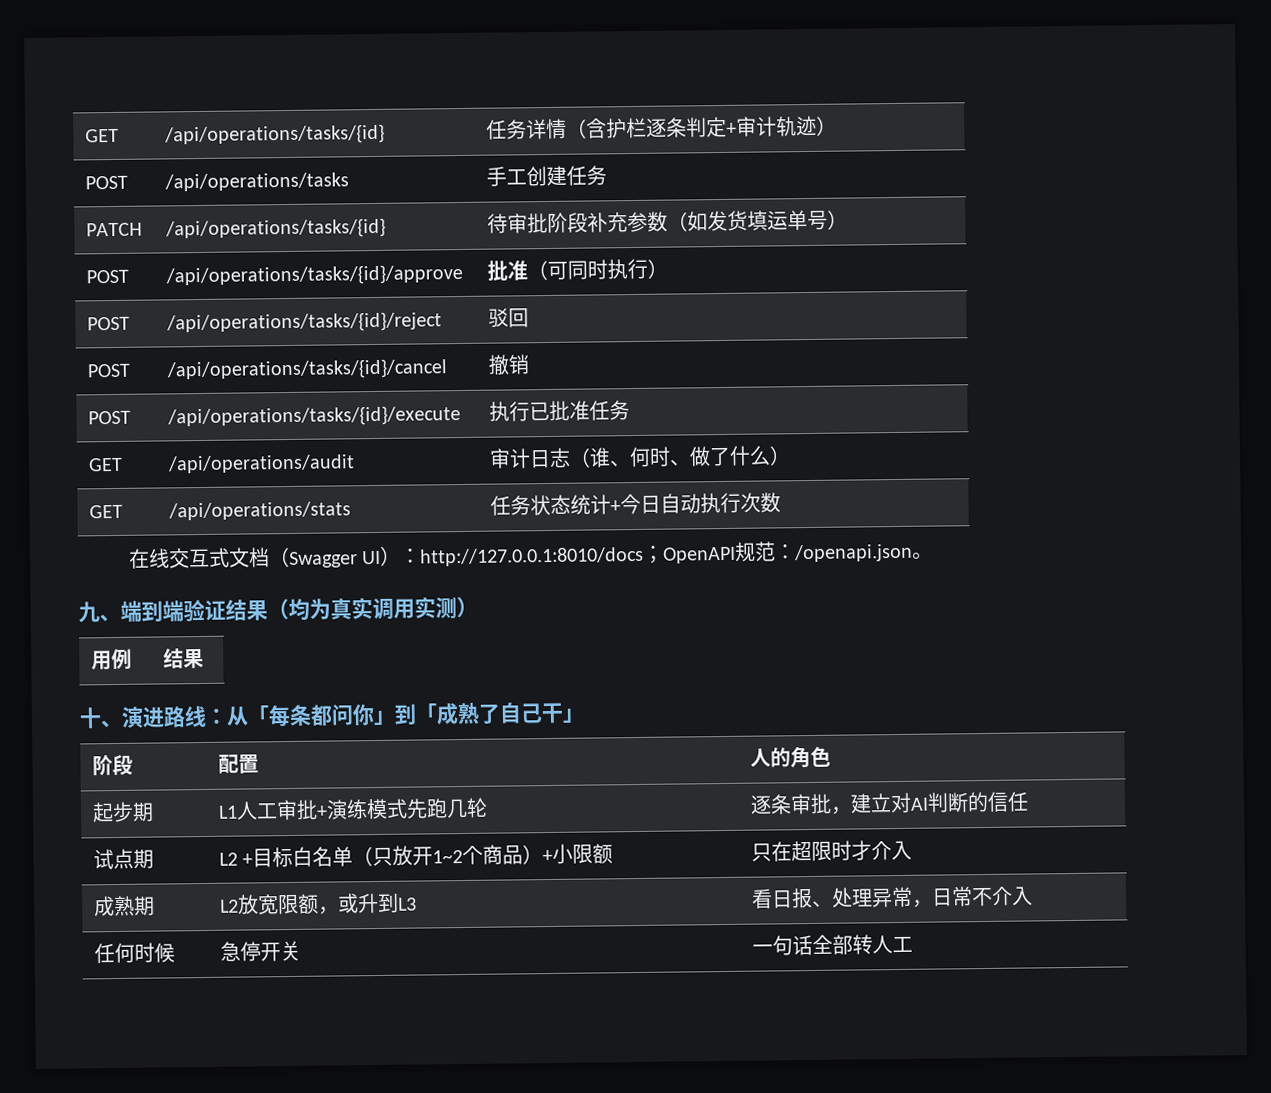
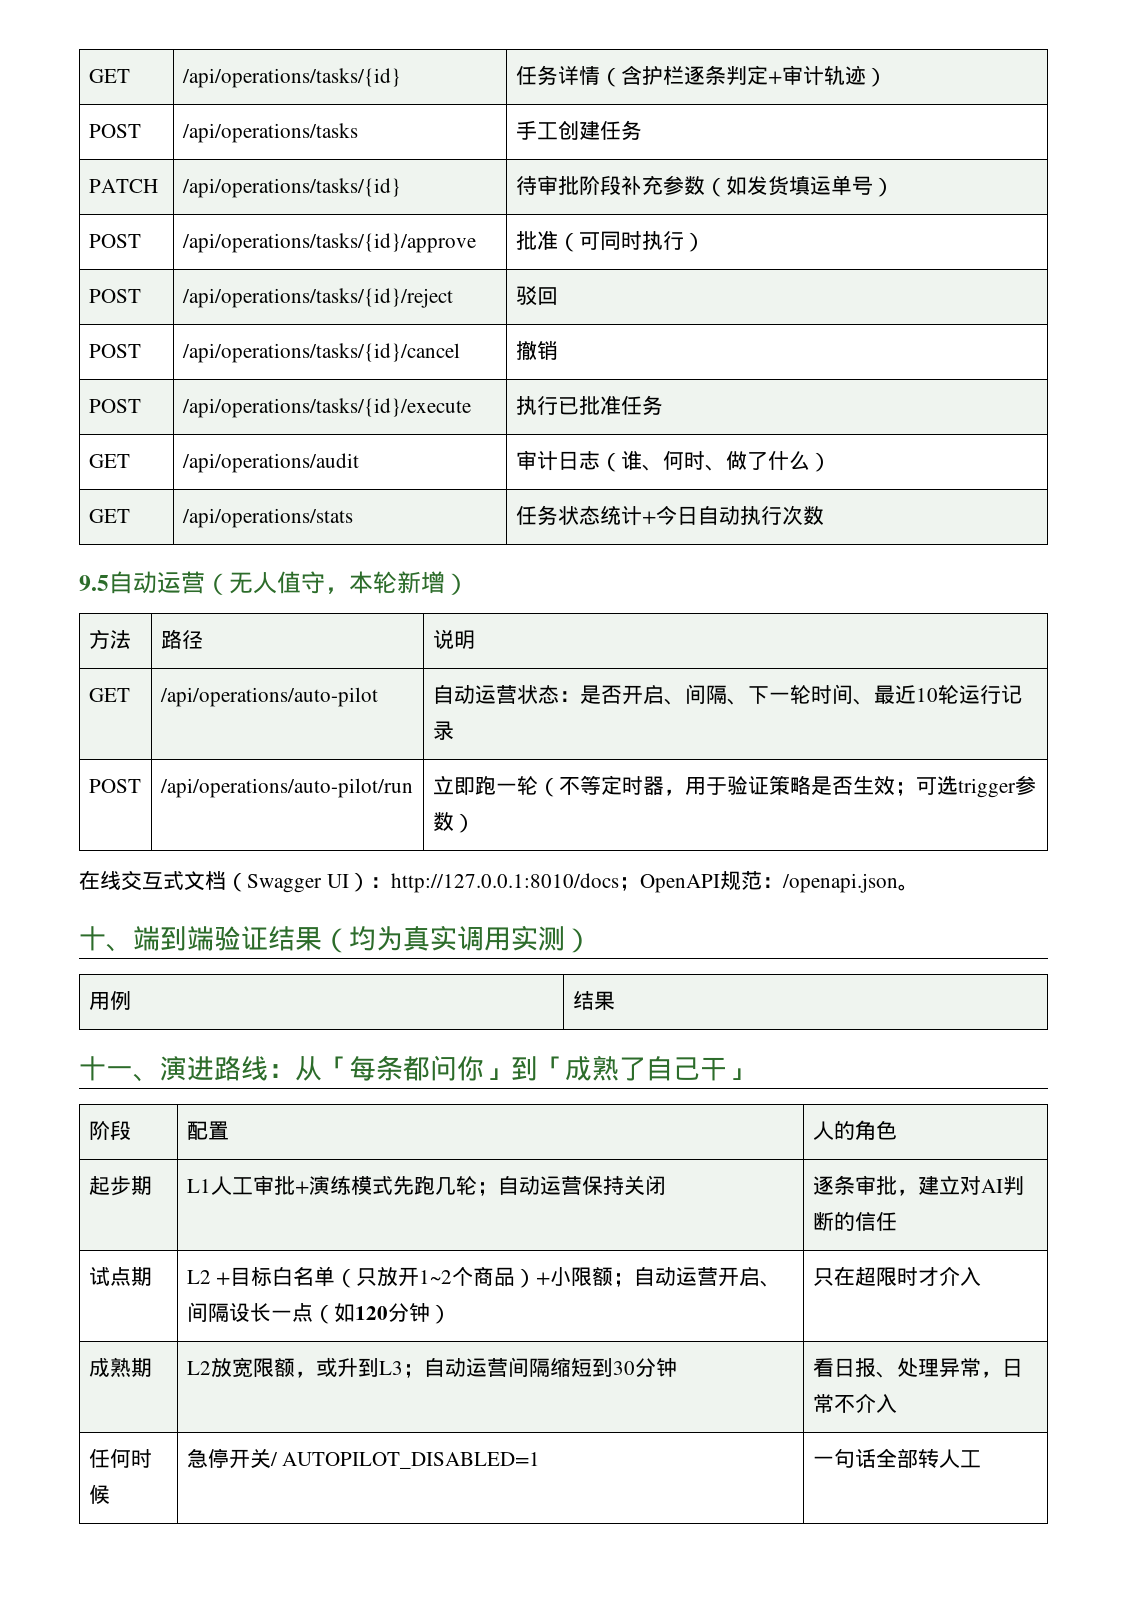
(782, 502) none -> [79,571,469,595] [88,629,131,649] [160,629,203,649] [432,629,475,649] [88,688,130,702] [159,687,378,707] [432,684,1022,705] [432,721,454,740] [88,779,141,793] [159,778,413,798] [432,775,1036,798] [432,812,475,833] // 9.5自动运营（无人值守，本轮新增） // 方法 | 路径 | 说明 // GET | /api/operations/auto-pilot | 自动运营状态：是否开启、间隔、下一轮时间、最近10轮运行记录 // POST | /api/operations/auto-pilot/run | 立即跑一轮（不等定时器，用于验证策略是否生效；可选trigger参数）
[78,601,100,623] 九 -> [79,926,106,951] 十
(102, 718) none -> [106,1066,133,1078] 一
(489, 807) none -> [476,1175,666,1196] ；自动运营保持关闭
(614, 853) none -> [613,1266,782,1287] [186,1302,451,1324] ；自动运营开启、间隔设长一点（如120分钟）
(418, 904) none -> [402,1357,677,1378] ；自动运营间隔缩短到30分钟
(302, 951) none -> [269,1452,541,1469] / AUTOPILOT_DISABLED=1

